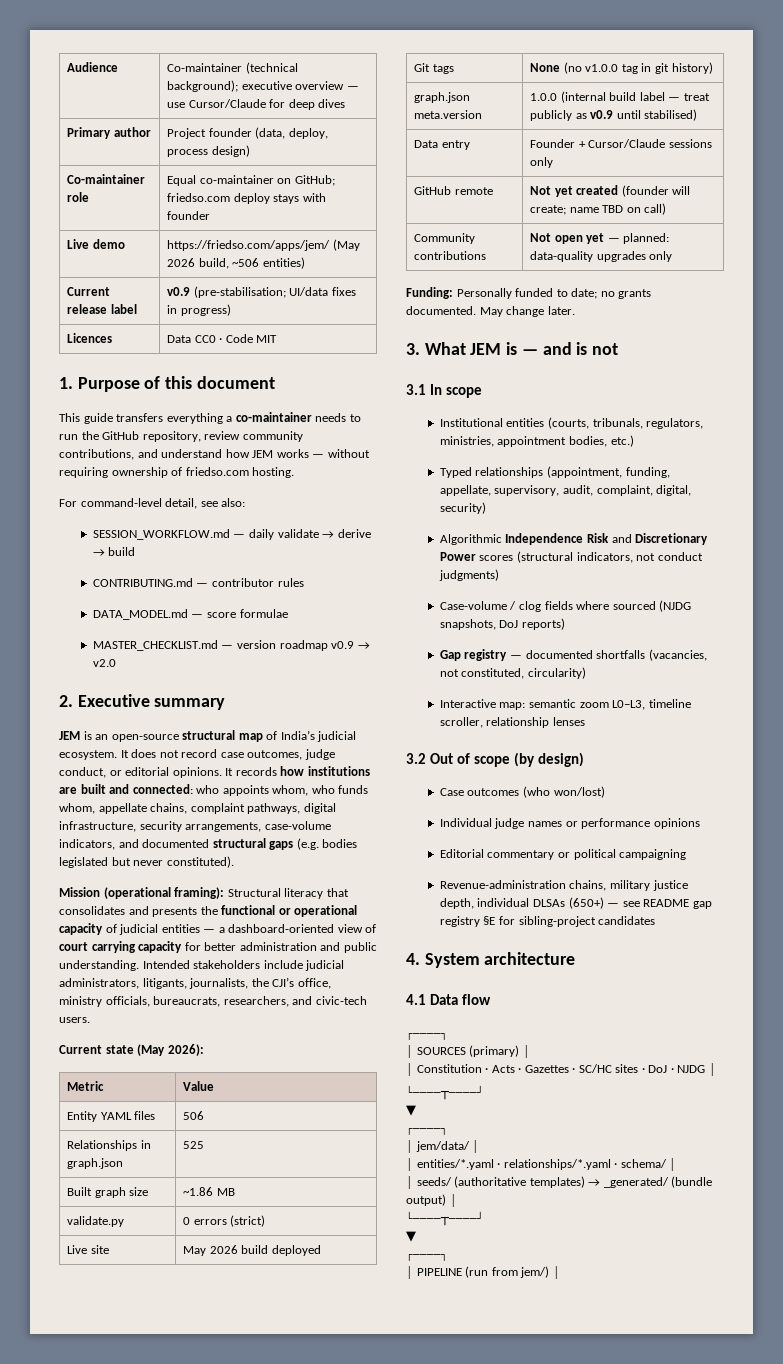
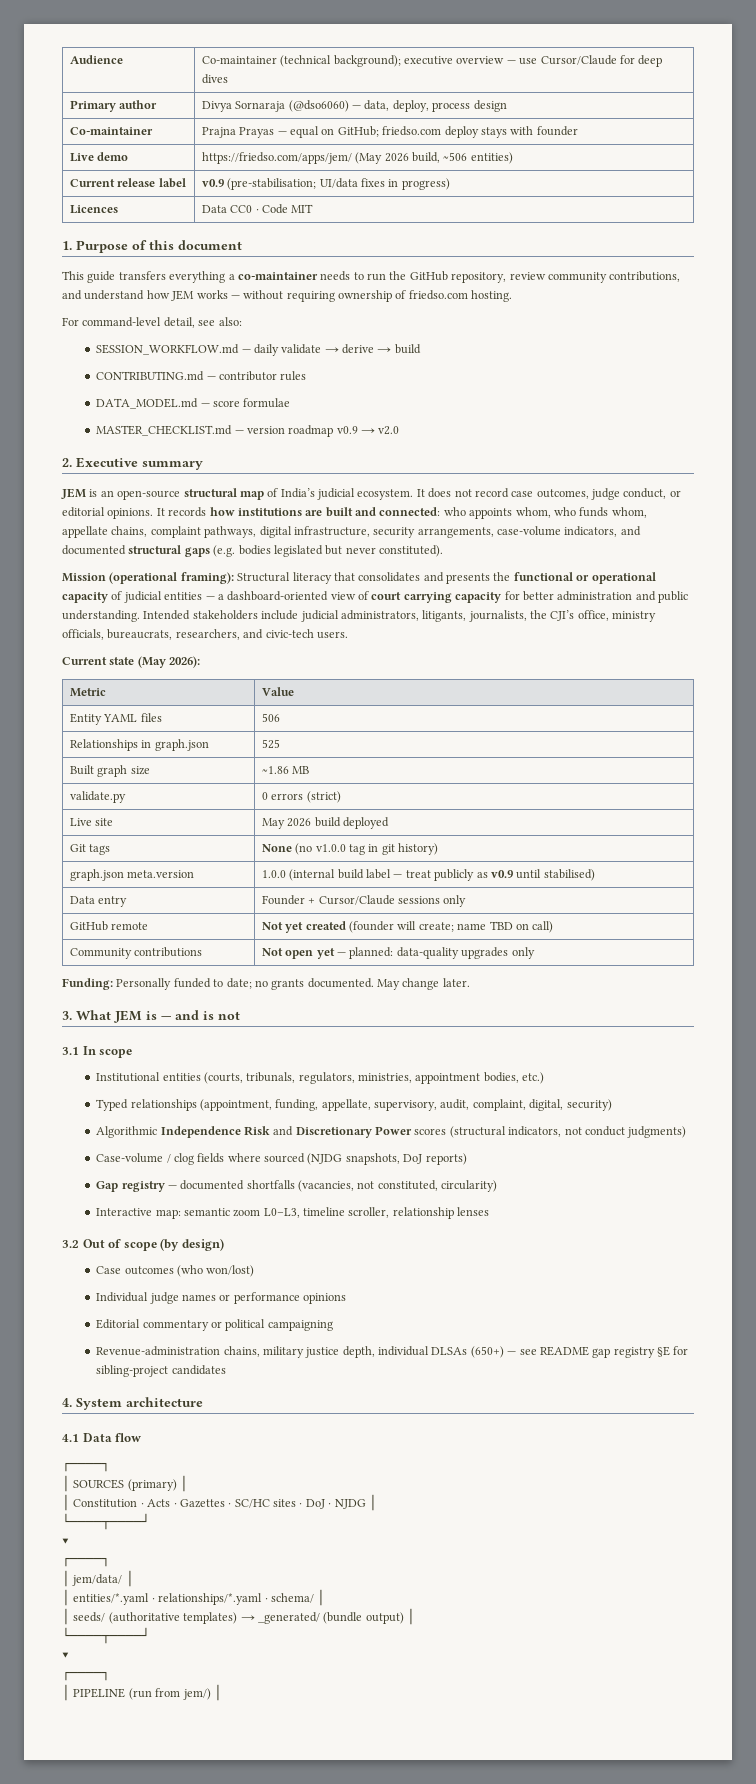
[167,127,286,139] Project founder (data, -> [201,100,390,112] Divya Sornaraja (@dso6060) — data,
[211,145,250,157] [67,174,146,184] [67,192,90,202] [167,175,274,186] design) // Co-maintainer role | Equal co-maintainer -> [473,100,507,112] [69,127,153,135] [201,126,320,138] design // Co-maintainer | Prajna Prayas — equal

